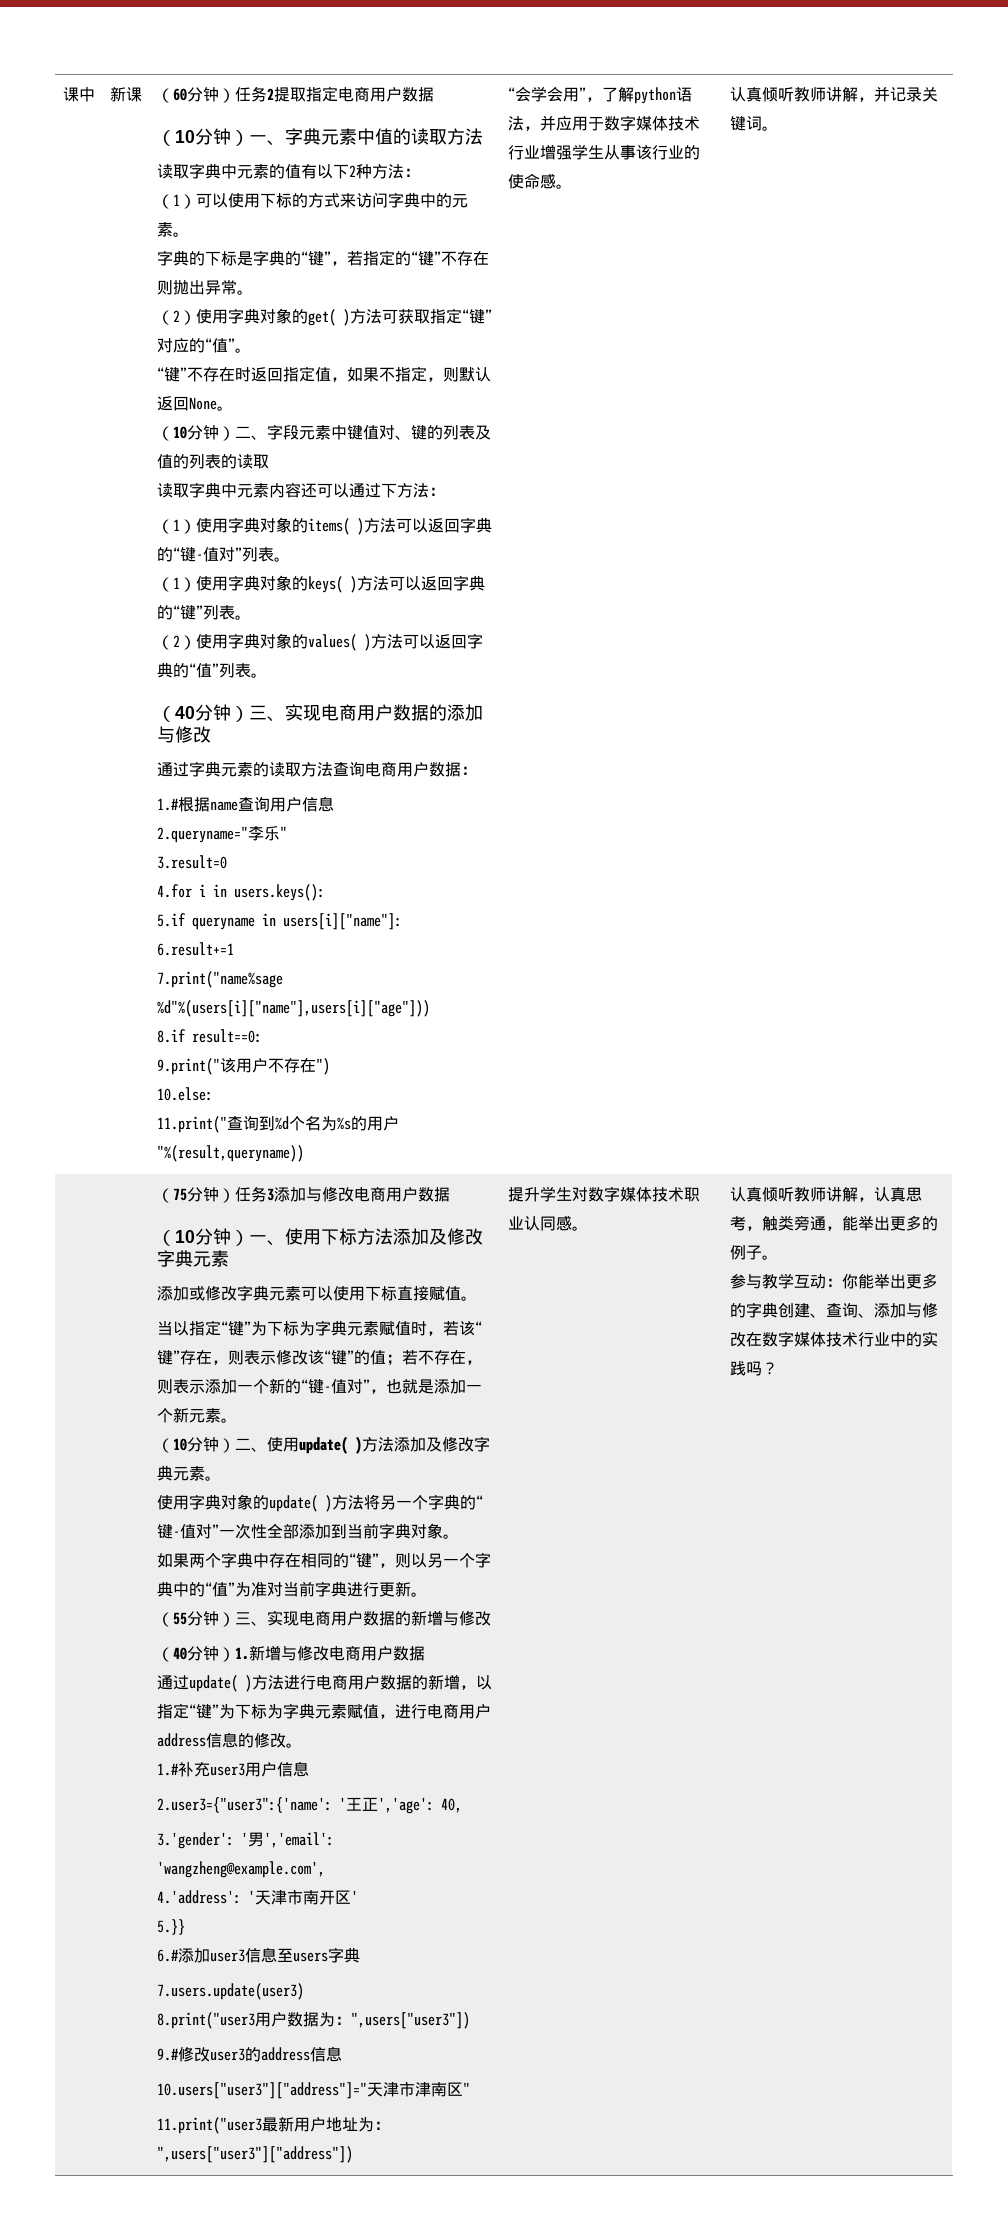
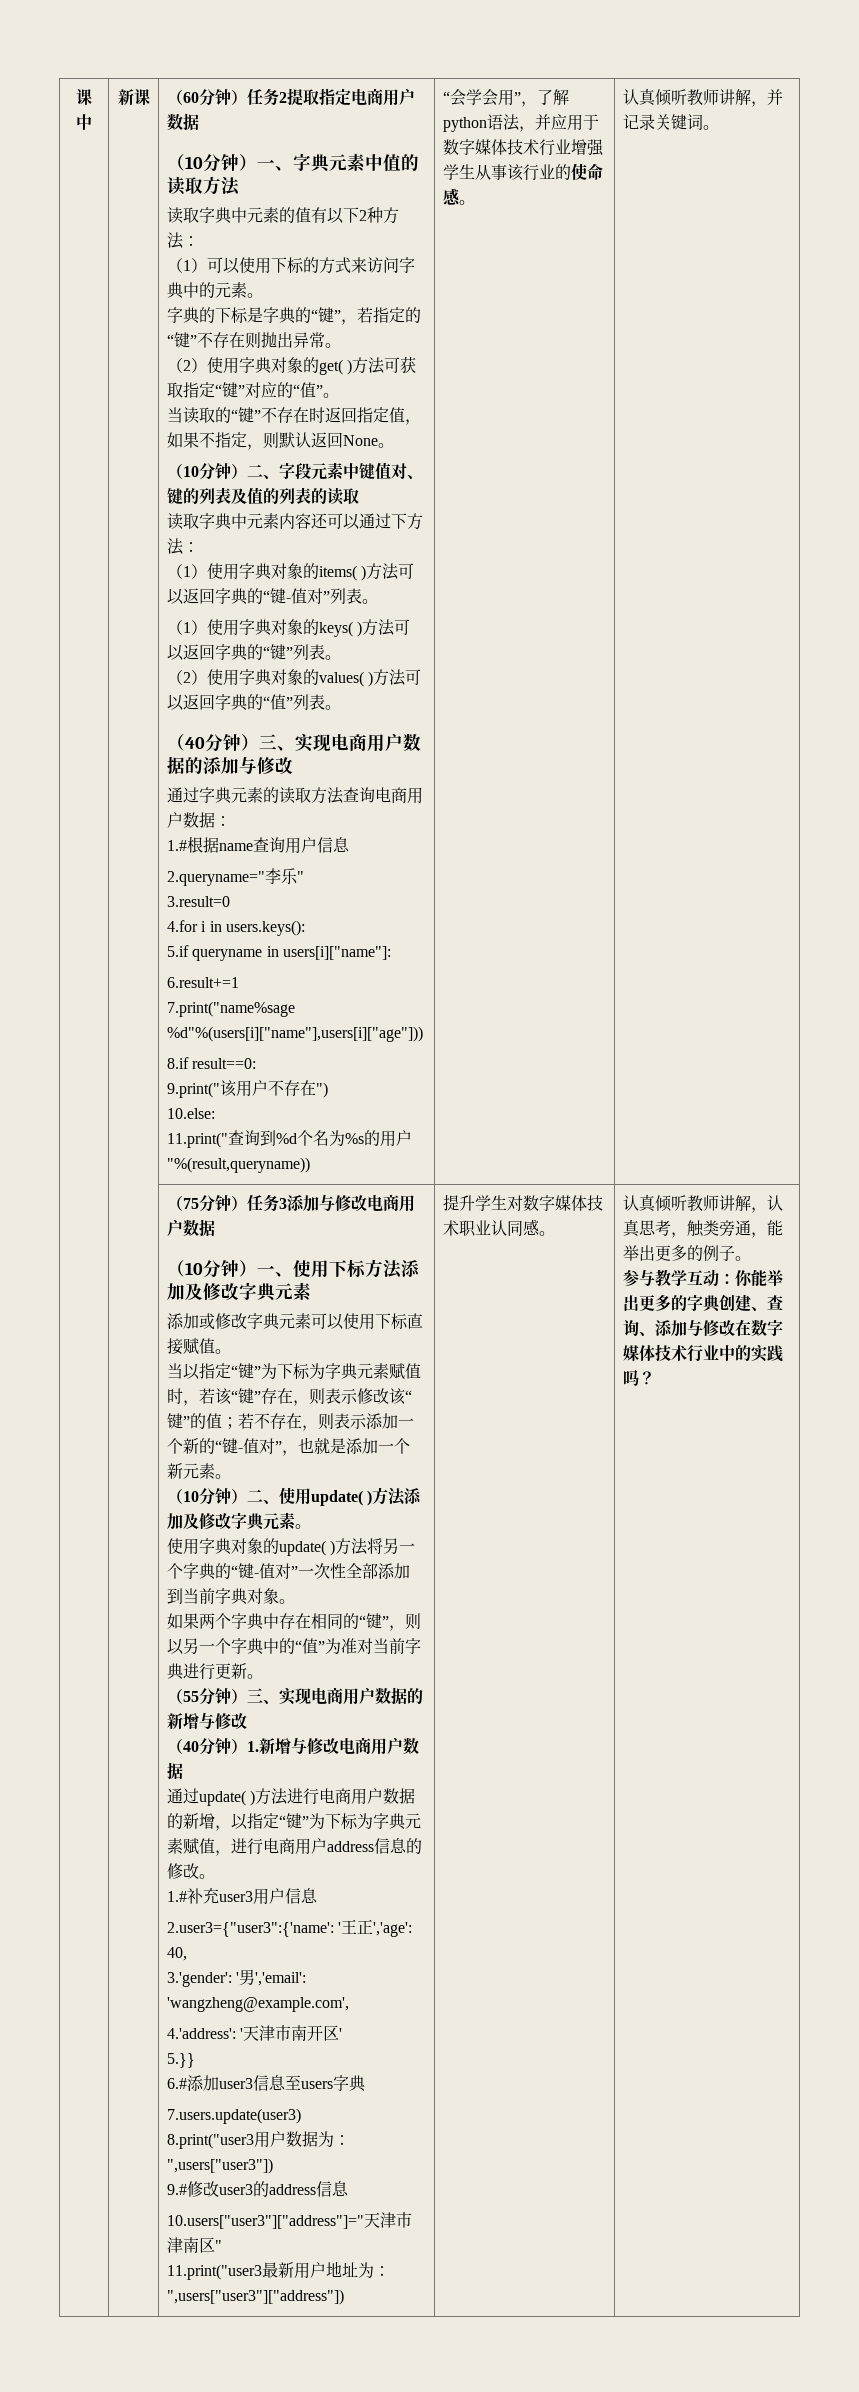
(251, 350) none -> [167,407,232,424] 当读取的

